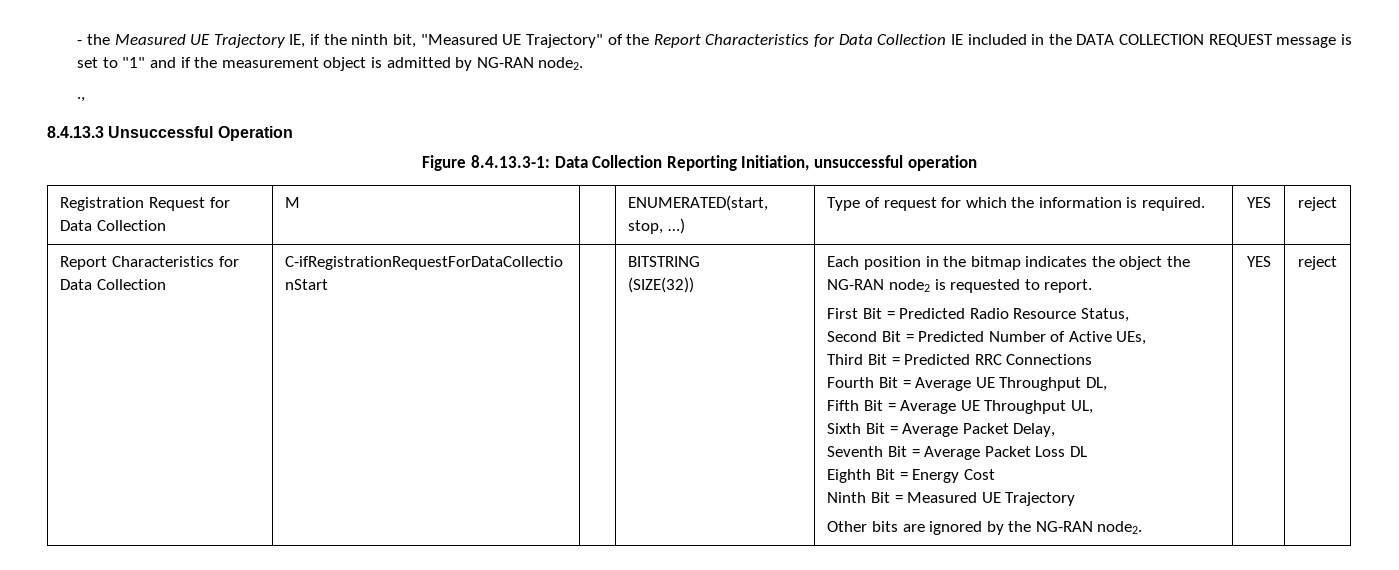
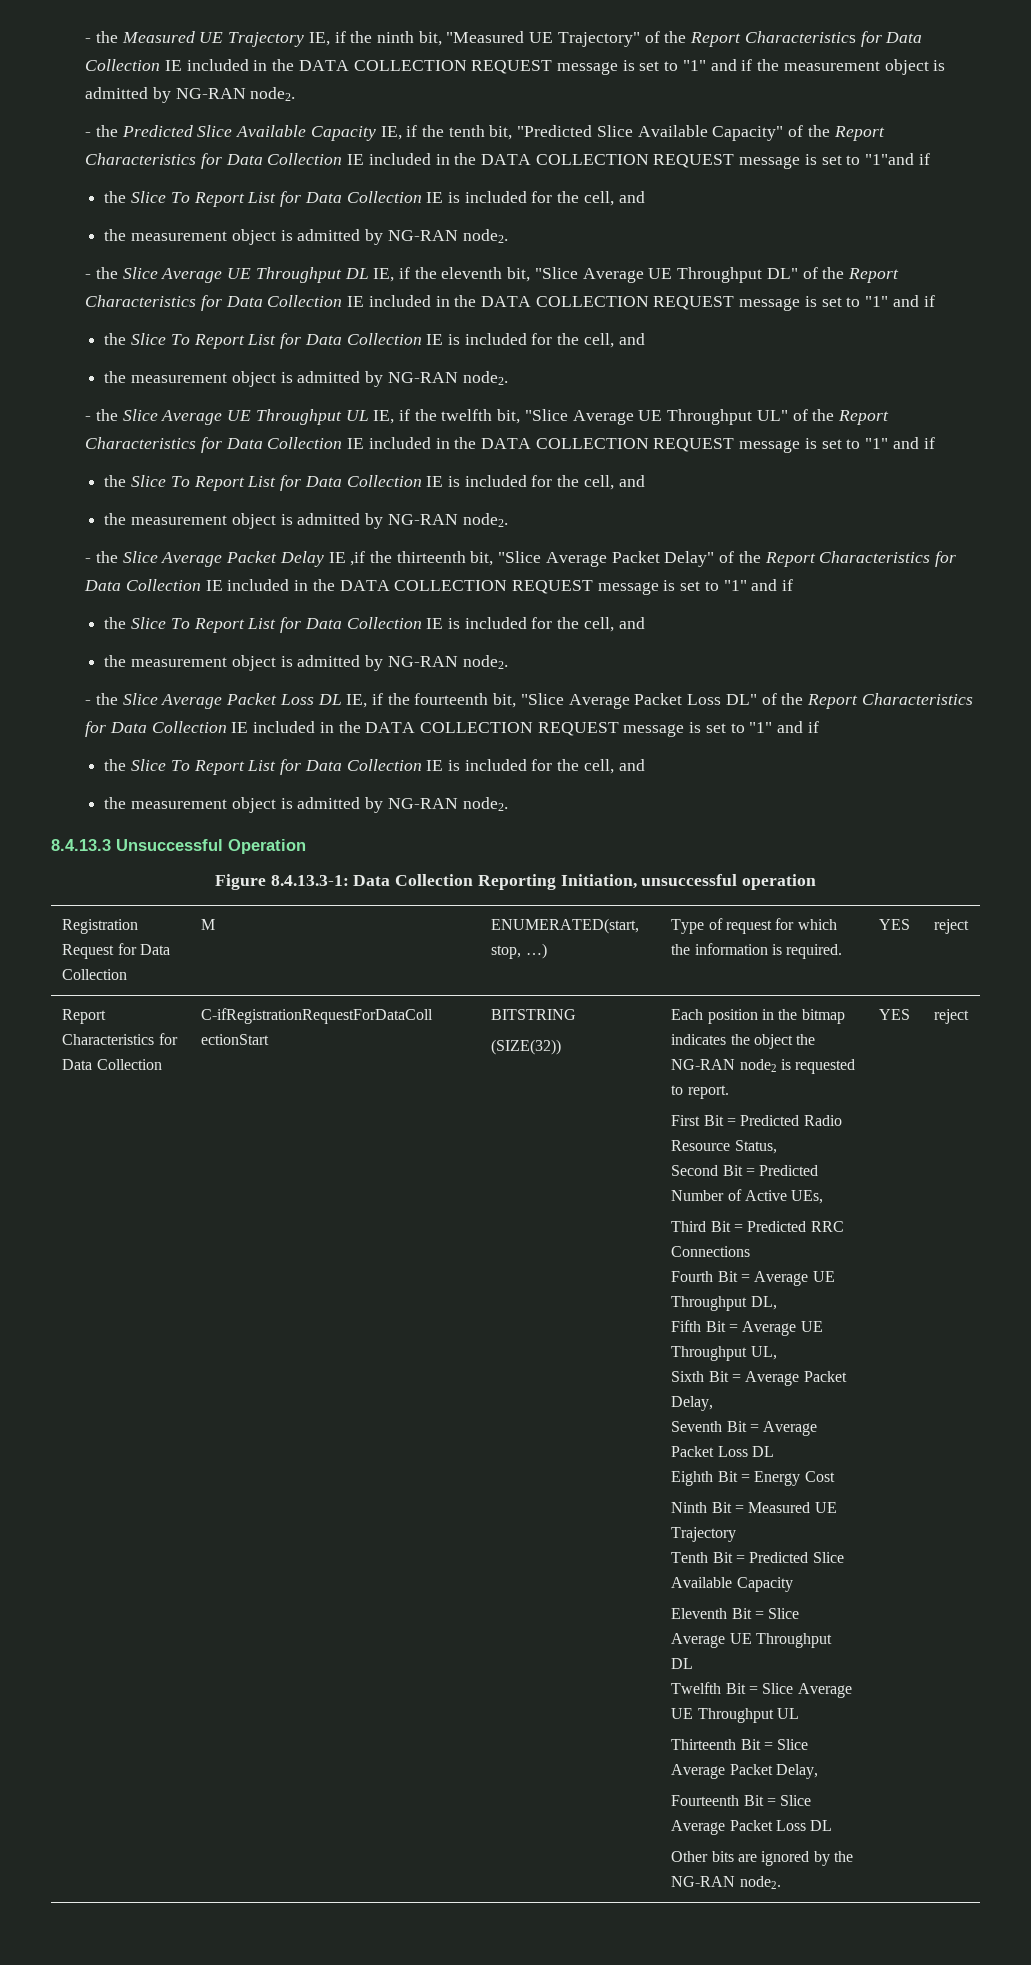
[77,97,86,102] ., -> [85,125,885,141] [85,153,930,169] [104,191,645,207] [104,229,508,245] [85,267,899,283] [85,295,935,311] [104,333,645,349] [104,371,508,387] [85,409,889,425] [85,437,935,453] [104,475,645,491] [104,513,508,529] [85,551,956,567] [84,579,794,595] [104,617,645,633] [104,655,508,671] [85,693,973,709] [85,721,819,737] [104,759,645,775] [104,797,508,813] - the Predicted Slice Available Capacity IE, if the tenth bit, "Predicted Slice Available Capacity" of the Report Characteristics for Data Collection IE included in the DATA COLLECTION REQUEST message is set to "1"and if // the Slice To Report List for Data Collection IE is included for the cell, and // the measurement object is admitted by NG-RAN node2. // - the Slice Average UE Throughput DL IE, if the eleventh bit, "Slice Average UE Throughput DL" of the Report Characteristics for Data Collection IE included in the DATA COLLECTION REQUEST message is set to "1" and if // the Slice To Report List for Data Collection IE is included for the cell, and // the measurement object is admitted by NG-RAN node2. // - the Slice Average UE Throughput UL IE, if the twelfth bit, "Slice Average UE Throughput UL" of the Report Characteristics for Data Collection IE included in the DATA COLLECTION REQUEST message is set to "1" and if // the Slice To Report List for Data Collection IE is included for the cell, and // the measurement object is admitted by NG-RAN node2. // - the Slice Average Packet Delay IE ,if the thirteenth bit, "Slice Average Packet Delay" of the Report Characteristics for Data Collection IE included in the DATA COLLECTION REQUEST message is set to "1" and if // the Slice To Report List for Data Collection IE is included for the cell, and // the measurement object is admitted by NG-RAN node2. // - the Slice Average Packet Loss DL IE, if the fourteenth bit, "Slice Average Packet Loss DL" of the Report Characteristics for Data Collection IE included in the DATA COLLECTION REQUEST message is set to "1" and if // the Slice To Report List for Data Collection IE is included for the cell, and // the measurement object is admitted by NG-RAN node2.
(1076, 499) none -> [671,1552,844,1563] [671,1577,793,1592] [671,1608,800,1619] [671,1633,833,1648] [671,1658,694,1669] [671,1682,852,1698] [671,1708,800,1723] [671,1739,809,1750] [671,1764,819,1779] [671,1795,812,1806] [671,1820,833,1835] // Tenth Bit = Predicted Slice Available Capacity // Eleventh Bit = Slice Average UE Throughput DL // Twelfth Bit = Slice Average UE Throughput UL // Thirteenth Bit = Slice Average Packet Delay, // Fourteenth Bit = Slice Average Packet Loss DL

